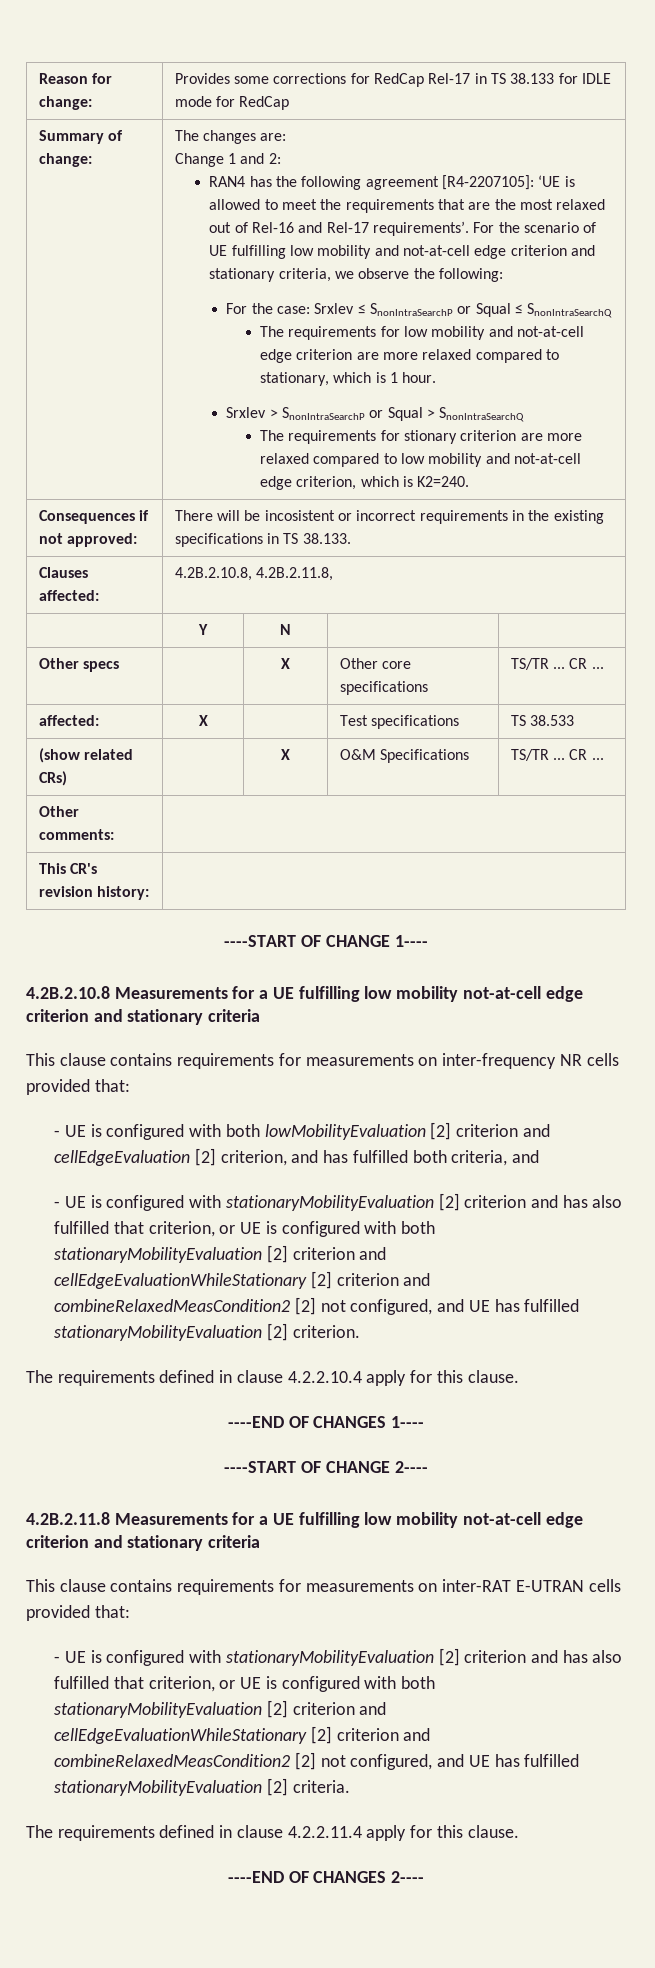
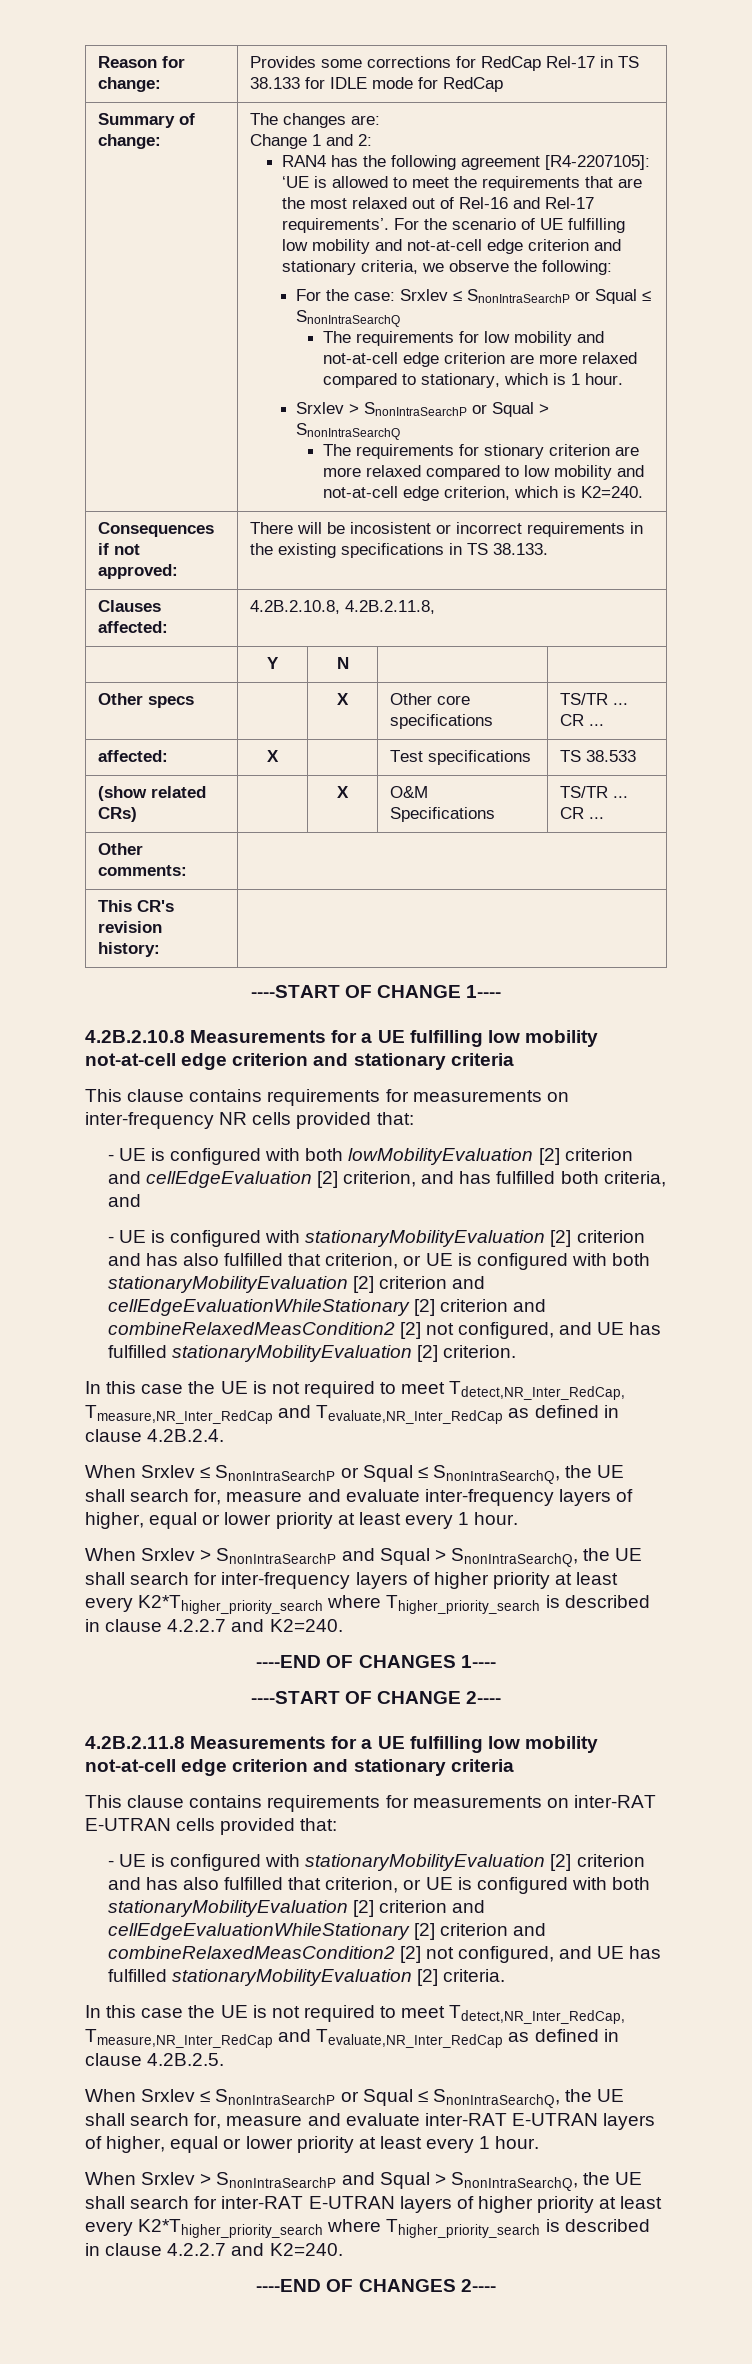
[26,1370,519,1386] The requirements defined in clause 4.2.2.10.4 apply for this clause. -> [85,1381,626,1400] [85,1405,619,1424] [85,1429,225,1442] [85,1465,625,1484] [85,1489,634,1506] [85,1512,519,1529] [85,1548,643,1567] [85,1572,619,1589] [85,1595,650,1614] [85,1619,343,1632] In this case the UE is not required to meet Tdetect,NR_Inter_RedCap, Tmeasure,NR_Inter_RedCap and Tevaluate,NR_Inter_RedCap as defined in clause 4.2B.2.4. // When Srxlev ≤ SnonIntraSearchP or Squal ≤ SnonIntraSearchQ, the UE shall search for, measure and evaluate inter-frequency layers of higher, equal or lower priority at least every 1 hour. // When Srxlev > SnonIntraSearchP and Squal > SnonIntraSearchQ, the UE shall search for inter-frequency layers of higher priority at least every K2*Thigher_priority_search where Thigher_priority_search is described in clause 4.2.2.7 and K2=240.
[26,1825,519,1841] The requirements defined in clause 4.2.2.11.4 apply for this clause. -> [85,2005,626,2024] [85,2029,619,2048] [85,2053,225,2066] [85,2089,625,2108] [85,2113,656,2130] [85,2136,540,2153] [85,2172,643,2191] [85,2196,663,2213] [85,2219,650,2238] [85,2243,343,2256] In this case the UE is not required to meet Tdetect,NR_Inter_RedCap, Tmeasure,NR_Inter_RedCap and Tevaluate,NR_Inter_RedCap as defined in clause 4.2B.2.5. // When Srxlev ≤ SnonIntraSearchP or Squal ≤ SnonIntraSearchQ, the UE shall search for, measure and evaluate inter-RAT E-UTRAN layers of higher, equal or lower priority at least every 1 hour. // When Srxlev > SnonIntraSearchP and Squal > SnonIntraSearchQ, the UE shall search for inter-RAT E-UTRAN layers of higher priority at least every K2*Thigher_priority_search where Thigher_priority_search is described in clause 4.2.2.7 and K2=240.

